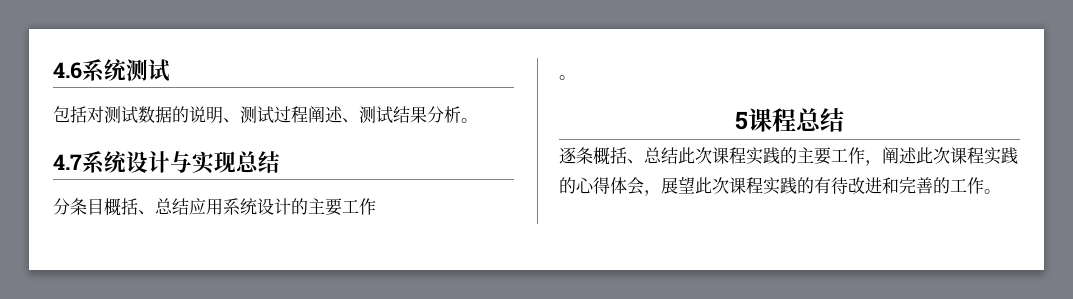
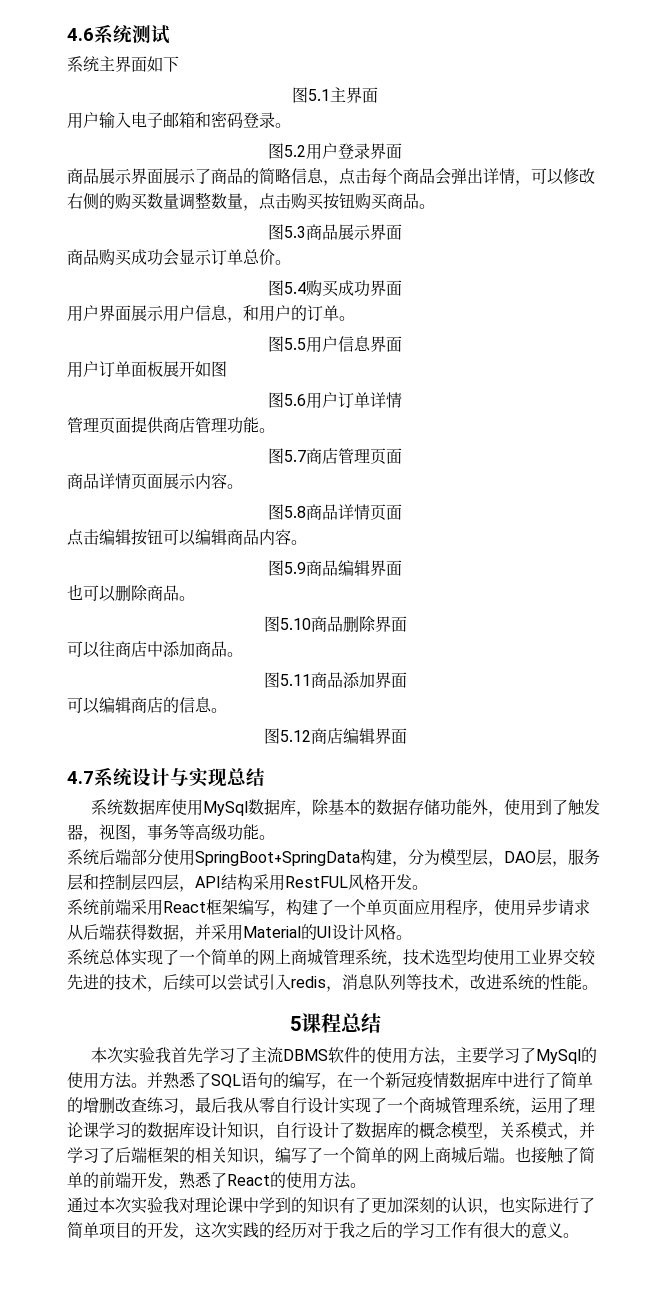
[53,106,478,124] 包括对测试数据的说明、测试过程阐述、测试结果分析。 -> [67,56,179,72] [292,87,378,103] [67,111,291,129] [268,143,402,160] [67,168,595,186] [67,192,435,211] [268,224,402,241] [67,249,291,266] [268,280,402,297] [67,305,355,323] [268,336,402,353] [67,361,227,378] [268,392,402,409] [67,416,275,434] [268,448,402,465] [67,473,243,490] [268,504,402,521] [67,529,307,546] [268,560,402,577] [67,584,195,602] [263,616,407,633] [67,641,243,658] [263,672,407,689] [67,697,227,714] [263,728,407,745] 系统主界面如下 // 图5.1主界面 // 用户输入电子邮箱和密码登录。 // 图5.2用户登录界面 // 商品展示界面展示了商品的简略信息，点击每个商品会弹出详情，可以修改右侧的购买数量调整数量，点击购买按钮购买商品。 // 图5.3商品展示界面 // 商品购买成功会显示订单总价。 // 图5.4购买成功界面 // 用户界面展示用户信息，和用户的订单。 // 图5.5用户信息界面 // 用户订单面板展开如图 // 图5.6用户订单详情 // 管理页面提供商店管理功能。 // 图5.7商店管理页面 // 商品详情页面展示内容。 // 图5.8商品详情页面 // 点击编辑按钮可以编辑商品内容。 // 图5.9商品编辑界面 // 也可以删除商品。 // 图5.10商品删除界面 // 可以往商店中添加商品。 // 图5.11商品添加界面 // 可以编辑商店的信息。 // 图5.12商店编辑界面
[53,198,376,216] [559,75,576,80] [735,108,844,132] [559,147,1018,166] [559,176,984,196] 分条目概括、总结应用系统设计的主要工作 // 。 // 5课程总结 // 逐条概括、总结此次课程实践的主要工作，阐述此次课程实践的心得体会，展望此次课程实践的有待改进和完善的工作 -> [91,799,601,817] [67,823,275,842] [67,848,600,867] [67,874,428,892] [67,899,590,917] [67,923,412,942] [67,948,596,967] [67,974,598,992] [289,1013,381,1033] [91,1047,598,1065] [67,1071,593,1090] [67,1097,595,1115] [67,1121,595,1140] [67,1146,595,1165] [67,1172,366,1190] [67,1196,595,1215] [67,1222,563,1240] 系统数据库使用MySql数据库，除基本的数据存储功能外，使用到了触发器，视图，事务等高级功能。 // 系统后端部分使用SpringBoot+SpringData构建，分为模型层，DAO层，服务层和控制层四层，API结构采用RestFUL风格开发。 // 系统前端采用React框架编写，构建了一个单页面应用程序，使用异步请求从后端获得数据，并采用Material的UI设计风格。 // 系统总体实现了一个简单的网上商城管理系统，技术选型均使用工业界交较先进的技术，后续可以尝试引入redis，消息队列等技术，改进系统的性能。 // 5课程总结 // 本次实验我首先学习了主流DBMS软件的使用方法，主要学习了MySql的使用方法。并熟悉了SQL语句的编写，在一个新冠疫情数据库中进行了简单的增删改查练习，最后我从零自行设计实现了一个商城管理系统，运用了理论课学习的数据库设计知识，自行设计了数据库的概念模型，关系模式，并学习了后端框架的相关知识，编写了一个简单的网上商城后端。也接触了简单的前端开发，熟悉了React的使用方法。 // 通过本次实验我对理论课中学到的知识有了更加深刻的认识，也实际进行了简单项目的开发，这次实践的经历对于我之后的学习工作有很大的意义

